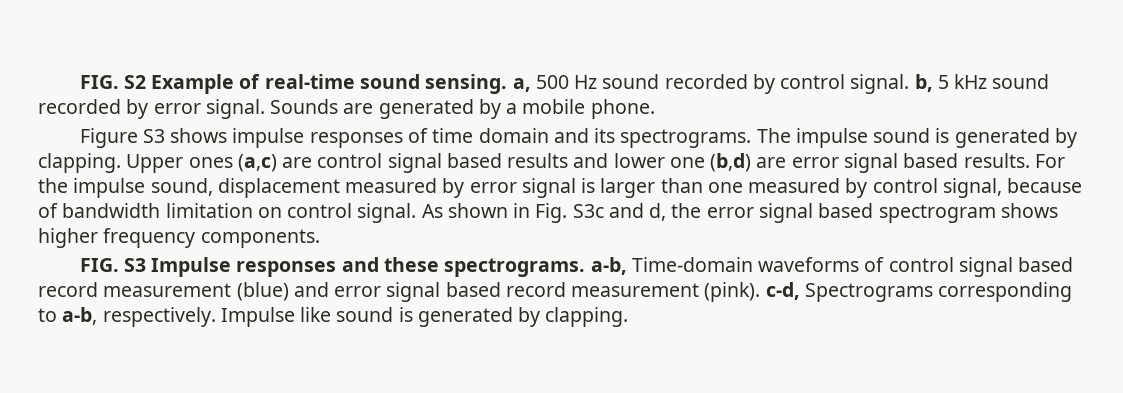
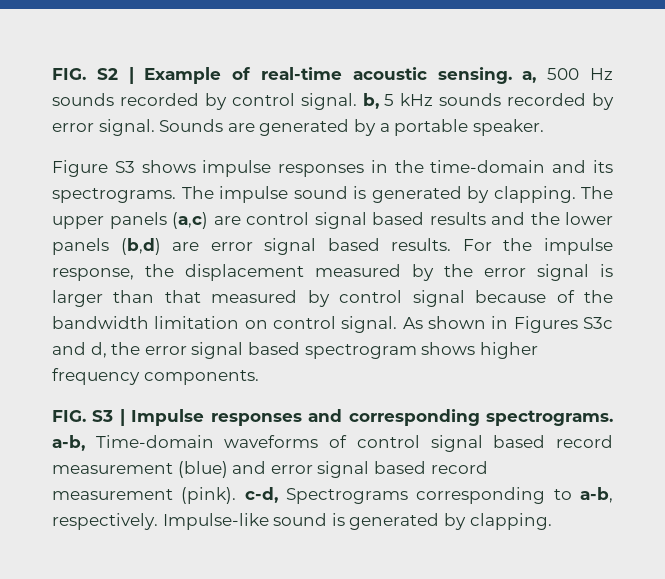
(146, 82) none -> [128,67,134,84] |
[360,74,421,89] sound -> [352,67,427,80] acoustic
[602,74,660,89] sound -> [52,93,114,106] sounds
[992,74,1050,89] sound -> [439,93,502,106] sounds
[522,99,655,119] mobile phone. -> [394,119,544,136] portable speaker.
[408,128,549,143] of time domain -> [370,160,546,173] in the time-domain
[126,154,233,173] Upper ones -> [581,186,613,199] [52,212,167,229] The upper panels
[613,153,705,168] lower one -> [530,212,613,225] [52,238,109,255] the lower panels
[150,178,213,196] sound, -> [52,264,174,281] response, the
(465, 188) none -> [444,264,473,277] the
[707,182,743,193] one -> [164,290,201,303] that
[942,178,1002,198] signal, -> [412,290,465,307] signal
(58, 210) none -> [584,290,614,303] the
[535,203,568,223] Fig. -> [513,316,578,333] Figures
(146, 265) none -> [119,409,125,426] |
[384,257,440,272] these -> [348,409,480,426] corresponding
[220,307,332,327] Impulse like -> [162,513,269,530] Impulse-like

